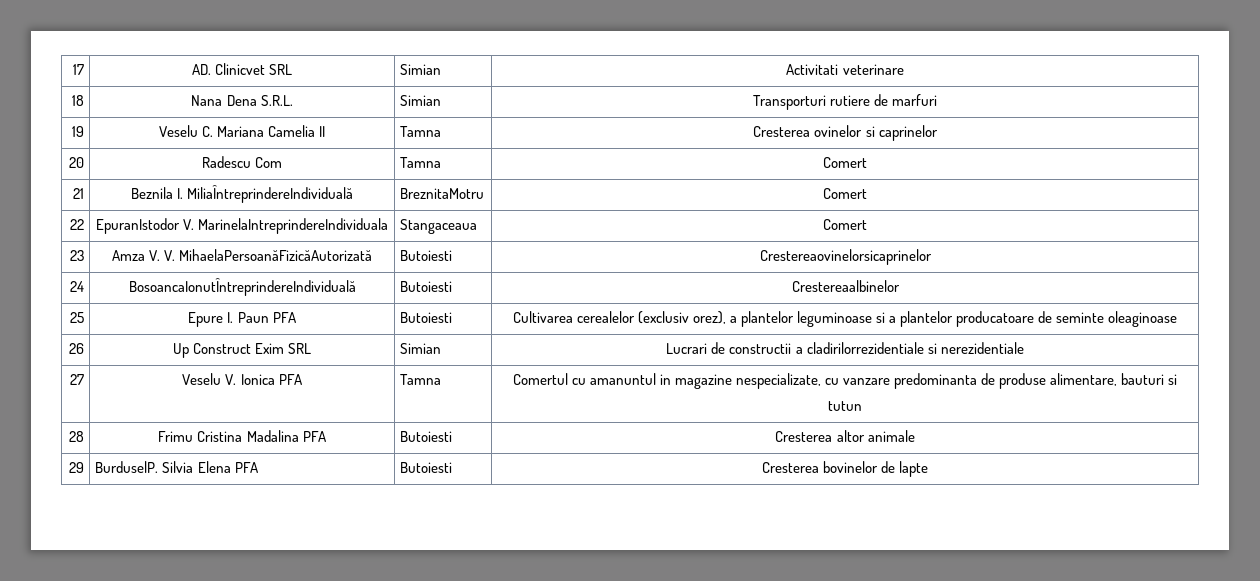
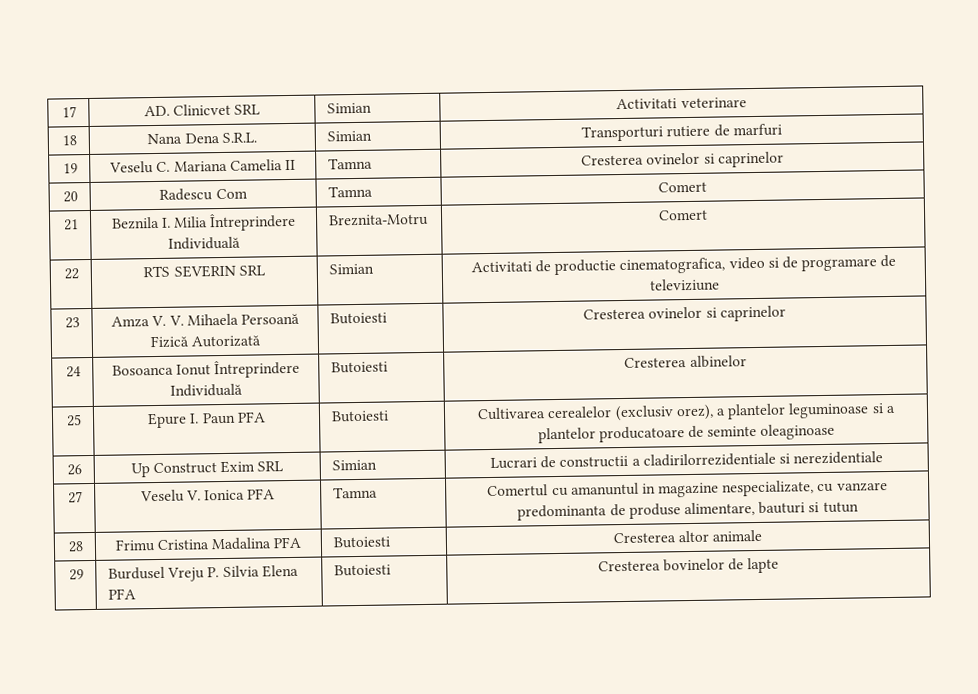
[187,185,354,203] [400,188,485,199] [823,188,867,199] [69,219,84,230] [95,218,389,234] [400,219,478,234] [823,219,867,230] [69,250,84,261] [111,249,373,261] [400,250,453,261] [759,249,932,265] [69,281,84,292] [128,278,356,296] [400,281,453,292] [791,280,900,292] MiliaÎntreprindereIndividuală | BreznitaMotru | Comert // 22 | EpuranIstodor V. MarinelaIntreprindereIndividuala | Stangaceaua | Comert // 23 | Amza V. V. MihaelaPersoanăFizicăAutorizată | Butoiesti | Crestereaovinelorsicaprinelor // 24 | BosoancaIonutÎntreprindereIndividuală | Butoiesti | Crestereaalbinelor -> [174,212,297,232] [168,236,241,250] [329,213,430,227] [658,209,708,221] [63,268,79,280] [143,264,265,278] [329,263,375,275] [470,254,897,276] [649,278,720,292] [64,317,80,329] [111,313,300,328] [149,335,262,349] [330,312,388,325] [583,305,786,322] [65,366,81,378] [111,359,301,379] [170,383,243,397] [331,361,389,374] [624,355,747,368] Milia Întreprindere Individuală | Breznita-Motru | Comert // 22 | RTS SEVERIN SRL | Simian | Activitati de productie cinematografica, video si de programare de televiziune // 23 | Amza V. V. Mihaela Persoană Fizică Autorizată | Butoiesti | Cresterea ovinelor si caprinelor // 24 | Bosoanca Ionut Întreprindere Individuală | Butoiesti | Cresterea albinelor
[95,461,159,473] BurduselP. -> [108,566,220,582] Burdusel Vreju P.

